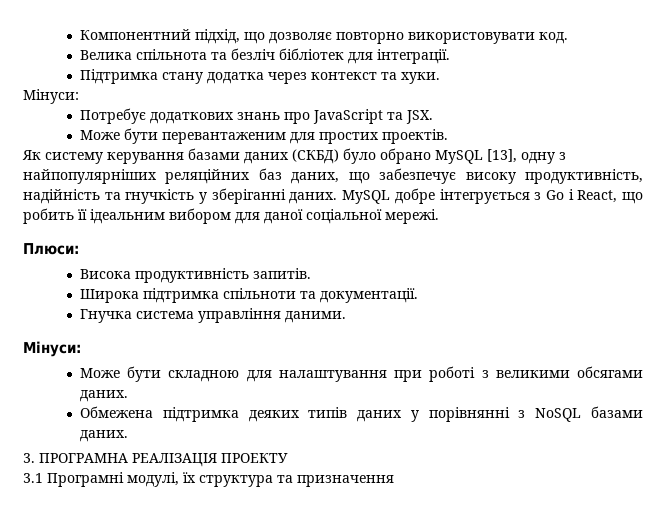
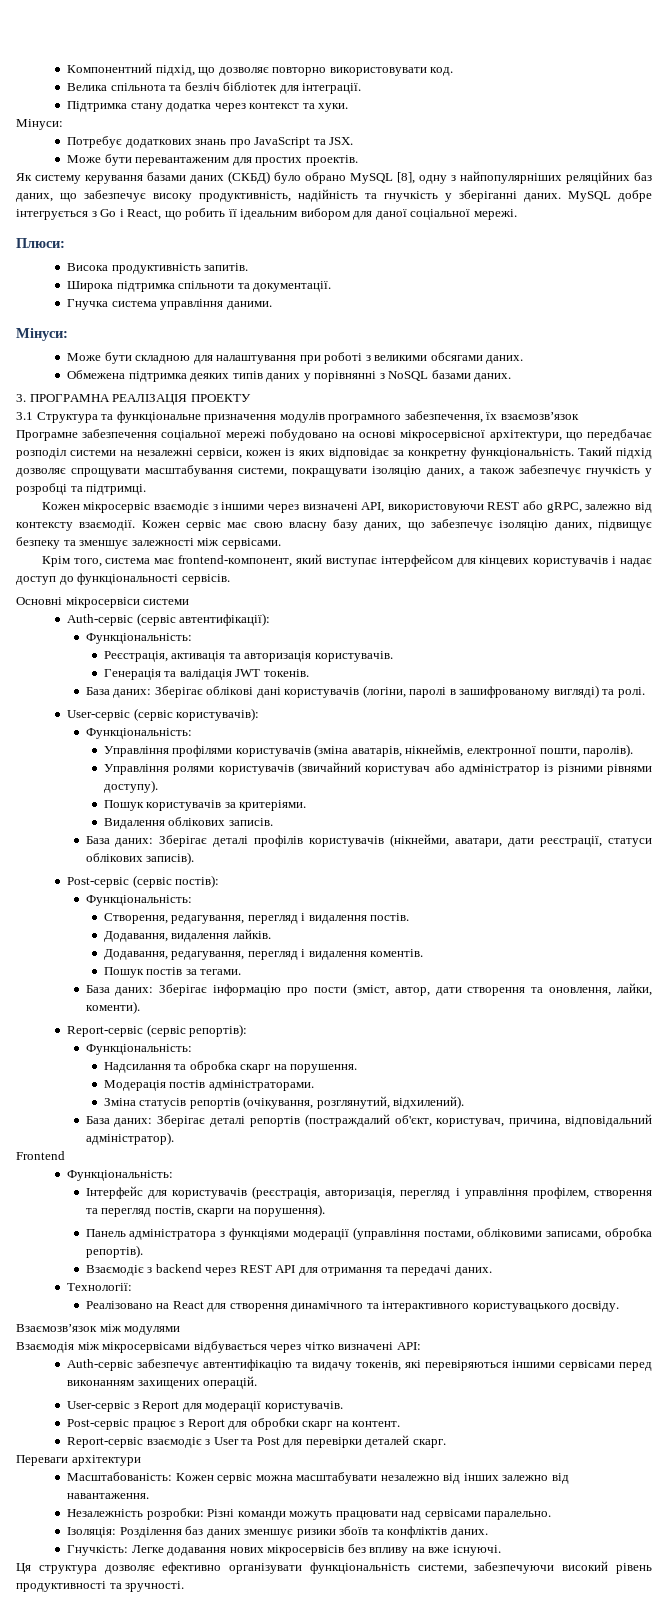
[487,149,517,163] [13], -> [397,172,415,184] [8],
[47,472,394,487] Програмні модулі, їх структура та призначення -> [36,411,579,423] [16,429,652,441] [16,446,653,459] [16,465,652,477] [16,483,147,495] [41,501,652,513] [16,519,652,531] [16,537,281,549] [41,554,652,567] [16,573,230,585] [16,597,190,608] [67,613,271,626] [85,633,192,644] [103,651,393,662] [103,669,309,680] [85,685,645,698] [67,708,260,721] [85,728,192,739] [103,744,634,757] [103,762,652,775] [103,780,158,793] [103,800,307,811] [103,817,273,829] [85,834,653,847] [85,852,195,865] [67,875,220,888] [85,895,192,906] [103,913,410,924] [103,929,271,942] [103,949,424,960] [103,967,242,978] [85,983,652,996] [85,1001,140,1014] [67,1024,248,1037] [85,1044,192,1055] [103,1061,358,1073] [103,1080,314,1091] [103,1096,465,1109] [85,1114,652,1127] [85,1132,174,1145] [16,1151,65,1160] [67,1170,174,1181] [85,1186,652,1199] [85,1204,326,1217] [85,1227,652,1240] [85,1245,143,1258] [85,1264,492,1276] [67,1283,133,1291] [85,1301,620,1312] [16,1324,181,1335] [16,1341,421,1353] [67,1359,652,1371] [67,1376,258,1389] [67,1401,343,1412] [67,1418,401,1430] [67,1435,446,1448] [16,1455,141,1466] [67,1472,569,1484] [67,1493,150,1499] [67,1508,552,1520] [67,1526,488,1538] [67,1544,501,1556] [16,1561,652,1574] [16,1581,185,1592] Структура та функціональне призначення модулів програмного забезпечення, їх взаємозв’язок // Програмне забезпечення соціальної мережі побудовано на основі мікросервісної архітектури, що передбачає розподіл системи на незалежні сервіси, кожен із яких відповідає за конкретну функціональність. Такий підхід дозволяє спрощувати масштабування системи, покращувати ізоляцію даних, а також забезпечує гнучкість у розробці та підтримці. // Кожен мікросервіс взаємодіє з іншими через визначені API, використовуючи REST або gRPC, залежно від контексту взаємодії. Кожен сервіс має свою власну базу даних, що забезпечує ізоляцію даних, підвищує безпеку та зменшує залежності між сервісами. // Крім того, система має frontend-компонент, який виступає інтерфейсом для кінцевих користувачів і надає доступ до функціональності сервісів. // Основні мікросервіси системи // Auth-сервіс (сервіс автентифікації): // Функціональність: // Реєстрація, активація та авторизація користувачів. // Генерація та валідація JWT токенів. // База даних: Зберігає облікові дані користувачів (логіни, паролі в зашифрованому вигляді) та ролі. // User-сервіс (сервіс користувачів): // Функціональність: // Управління профілями користувачів (зміна аватарів, нікнеймів, електронної пошти, паролів). // Управління ролями користувачів (звичайний користувач або адміністратор із різними рівнями доступу). // Пошук користувачів за критеріями. // Видалення облікових записів. // База даних: Зберігає деталі профілів користувачів (нікнейми, аватари, дати реєстрації, статуси облікових записів). // Post-сервіс (сервіс постів): // Функціональність: // Створення, редагування, перегляд і видалення постів. // Додавання, видалення лайків. // Додавання, редагування, перегляд і видалення коментів. // Пошук постів за тегами. // База даних: Зберігає інформацію про пости (зміст, автор, дати створення та оновлення, лайки, коменти). // Report-сервіс (сервіс репортів): // Функціональність: // Надсилання та обробка скарг на порушення. // Модерація постів адміністраторами. // Зміна статусів репортів (очікування, розглянутий, відхилений). // База даних: Зберігає деталі репортів (постраждалий об'єкт, користувач, причина, відповідальний адміністратор). // Frontend // Функціональність: // Інтерфейс для користувачів (реєстрація, авторизація, перегляд і управління профілем, створення та перегляд постів, скарги на порушення). // Панель адміністратора з функціями модерації (управління постами, обліковими записами, обробка репортів). // Взаємодіє з backend через REST API для отримання та передачі даних. // Технології: // Реалізовано на React для створення динамічного та інтерактивного користувацького досвіду. // Взаємозв’язок між модулями // Взаємодія між мікросервісами відбувається через чітко визначені API: // Auth-сервіс забезпечує автентифікацію та видачу токенів, які перевіряються іншими сервісами перед виконанням захищених операцій. // User-сервіс з Report для модерації користувачів. // Post-сервіс працює з Report для обробки скарг на контент. // Report-сервіс взаємодіє з User та Post для перевірки деталей скарг. // Переваги архітектури // Масштабованість: Кожен сервіс можна масштабувати незалежно від інших залежно від навантаження. // Незалежність розробки: Різні команди можуть працювати над сервісами паралельно. // Ізоляція: Розділення баз даних зменшує ризики збоїв та конфліктів даних. // Гнучкість: Легке додавання нових мікросервісів без впливу на вже існуючі. // Ця структура дозволяє ефективно організувати функціональність системи, забезпечуючи високий рівень продуктивності та зручності.

